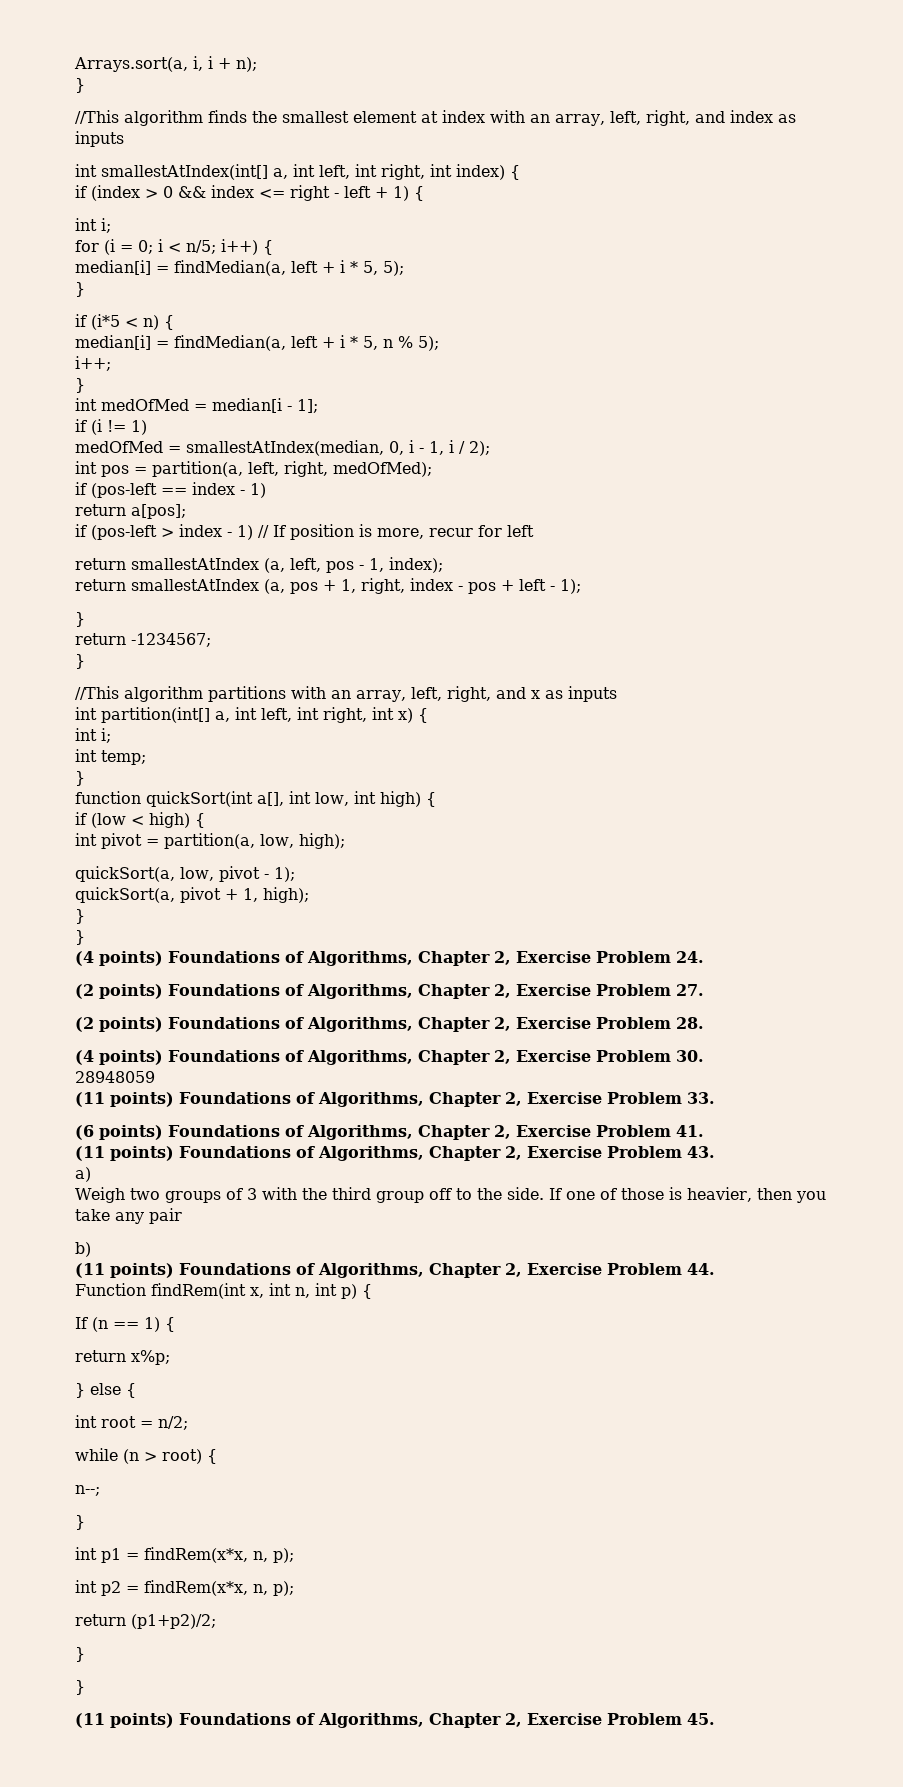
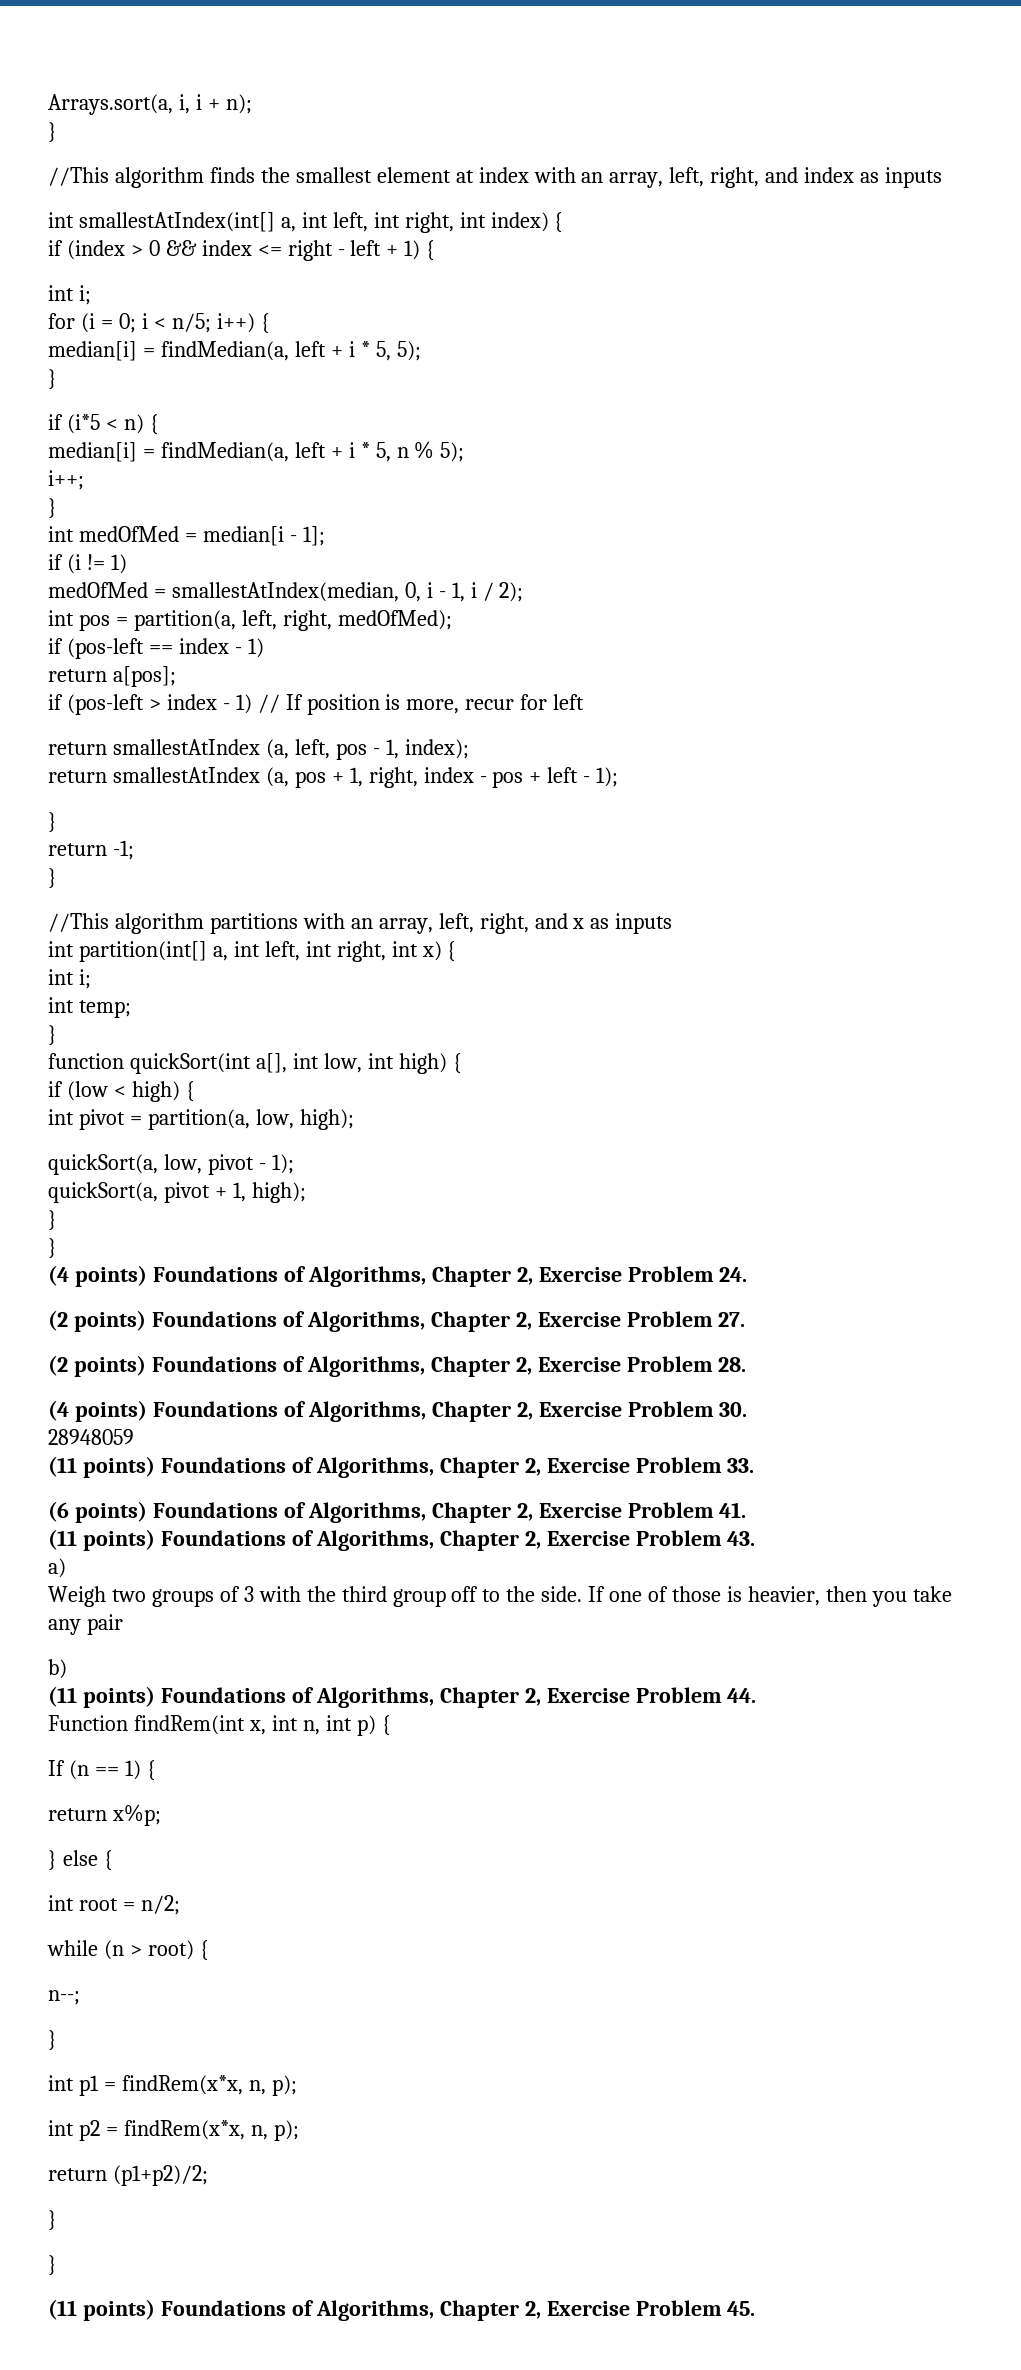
[131,633,211,647] -1234567; -> [112,840,134,860] -1;

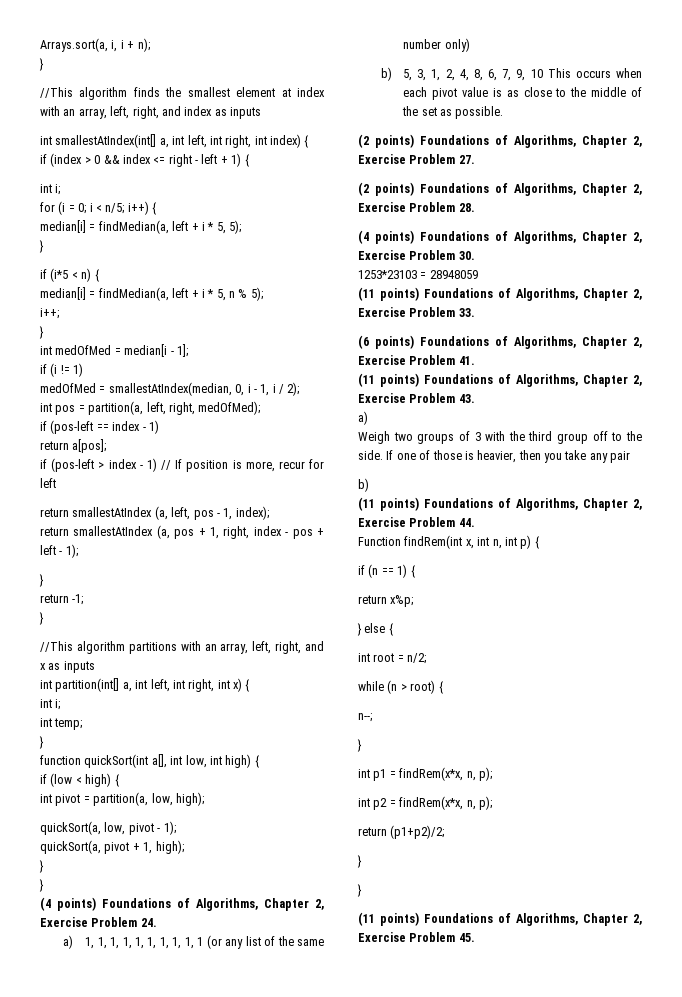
(748, 1274) none -> [62,935,324,949] [403,38,470,52] [380,67,642,81] [403,87,642,100] [402,106,504,119] // a) 1, 1, 1, 1, 1, 1, 1, 1, 1, 1 (or any list of the same number only) // b) 5, 3, 1, 2, 4, 8, 6, 7, 9, 10 This occurs when each pivot value is as close to the middle of the set as possible.
(748, 1409) none -> [358,270,427,279] 1253*23103 =
[48,1760,65,1776] If -> [358,565,365,575] if

